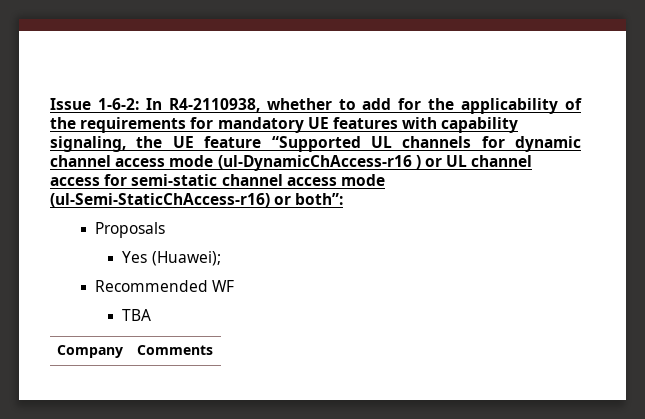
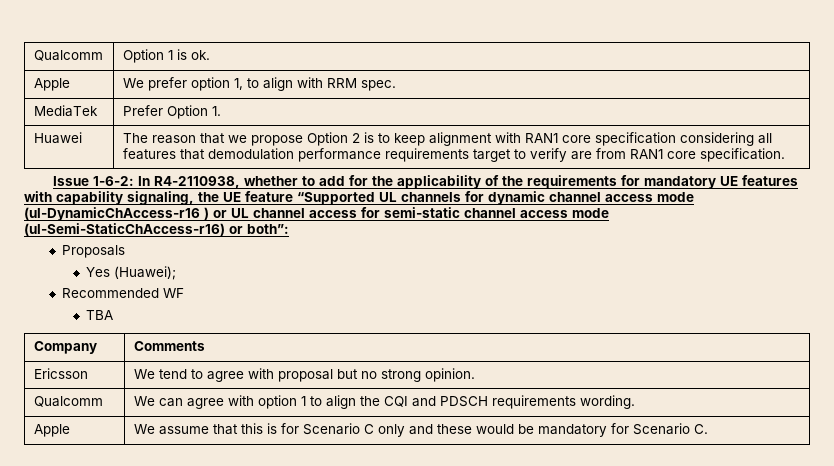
(50, 104) none -> [33,50,103,61] [122,49,210,63] [33,78,70,91] [122,77,396,91] [33,105,98,117] [122,105,221,119] [33,132,82,144] [122,132,772,146] [122,148,785,162] Qualcomm | Option 1 is ok. // Apple | We prefer option 1, to align with RRM spec. // MediaTek | Prefer Option 1. // Huawei | The reason that we propose Option 2 is to keep alignment with RAN1 core specification considering all features that demodulation performance requirements target to verify are from RAN1 core specification. //
(213, 350) none -> [33,368,88,379] [133,368,475,382] [33,396,103,407] [133,395,635,409] [33,424,70,437] [133,423,708,437] // Ericsson | We tend to agree with proposal but no strong opinion. // Qualcomm | We can agree with option 1 to align the CQI and PDSCH requirements wording. // Apple | We assume that this is for Scenario C only and these would be mandatory for Scenario C.

